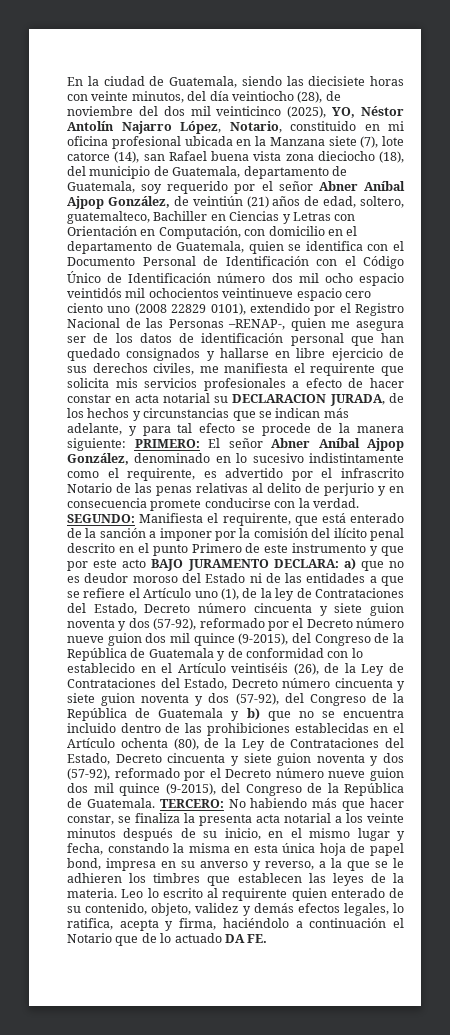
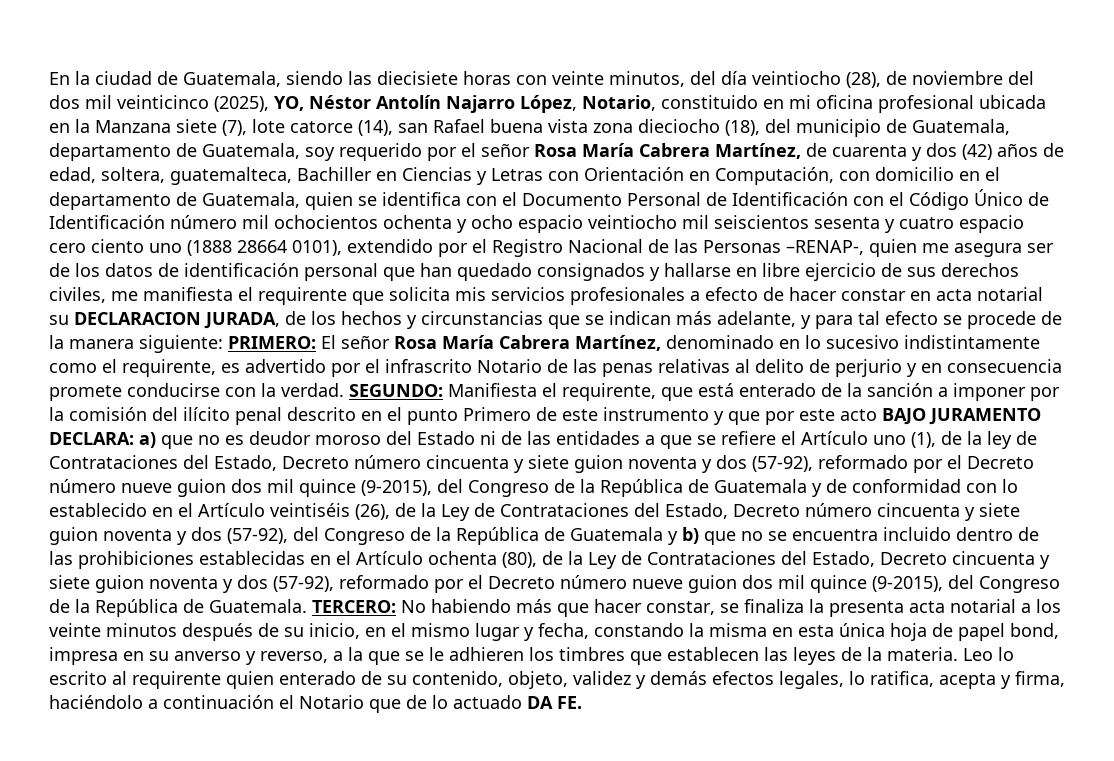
[318,181,405,191] [67,196,269,209] Abner Aníbal Ajpop González, de veintiún (21) -> [534,143,992,161] Rosa María Cabrera Martínez, de cuarenta y dos (42)
[360,196,404,208] [67,211,150,224] soltero, guatemalteco, -> [101,167,292,185] soltera, guatemalteca,
[271,273,404,286] [67,288,294,298] dos mil ocho espacio veintidós mil ochocientos veintinueve -> [242,215,954,233] mil ochocientos ochenta y ocho espacio veintiocho mil seiscientos sesenta y cuatro
[134,303,207,315] (2008 22829 -> [187,240,287,256] (1888 28664
[271,438,404,451] [67,453,129,465] Abner Aníbal Ajpop González, -> [394,335,661,351] Rosa María Cabrera Martínez,

